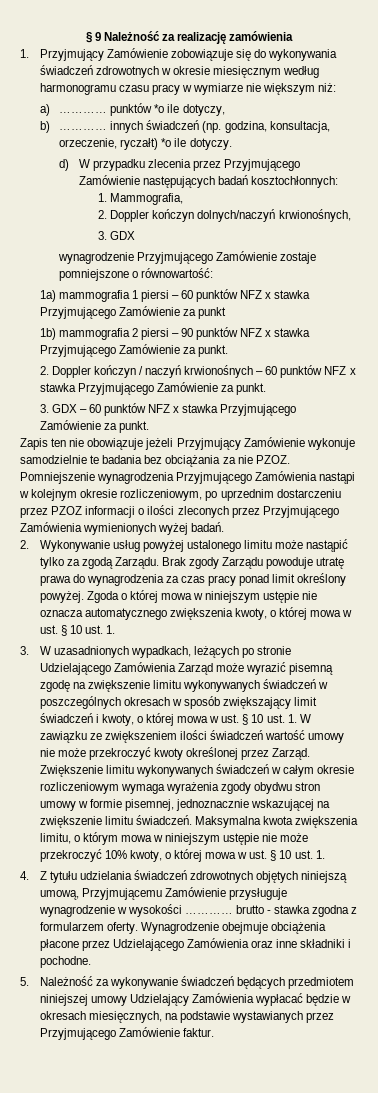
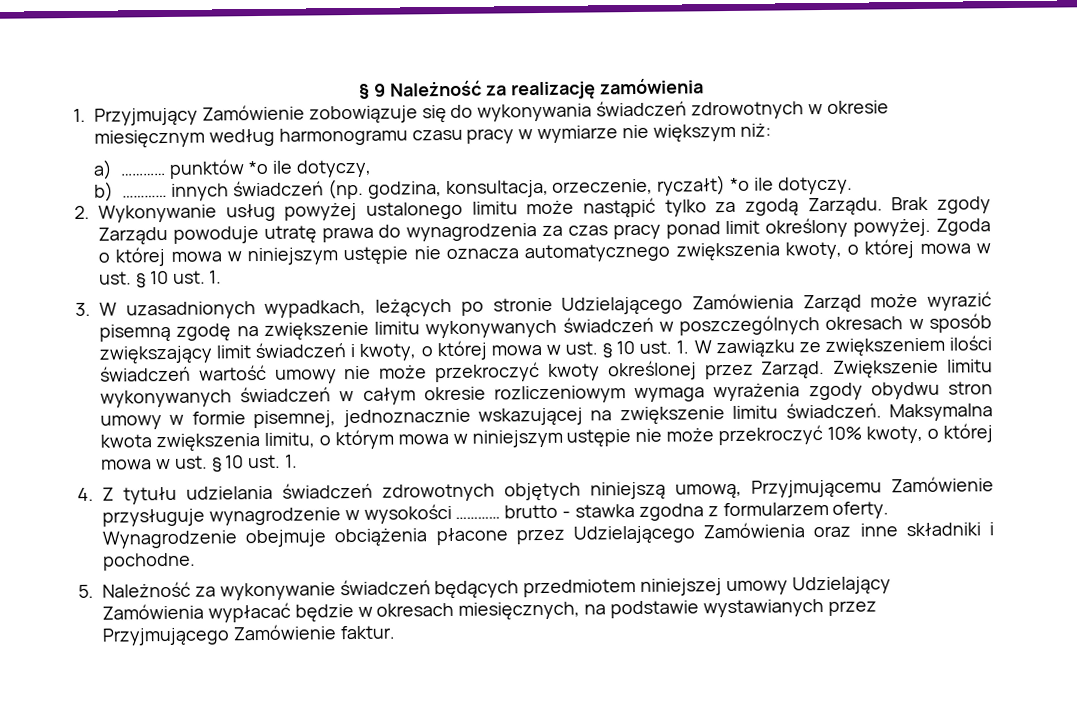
[59,159,301,171] [78,175,338,188] [98,193,184,205] [98,209,351,222] [98,231,136,240] [58,251,317,264] [59,268,214,281] [39,289,311,302] [39,306,226,319] [39,327,311,340] [39,344,228,357] [39,365,356,378] [39,382,266,395] [39,403,297,416] [39,420,149,433] [20,437,355,450] [20,455,290,467] [20,471,356,484] [19,489,341,501] [20,505,339,518] [20,522,225,535] // d) W przypadku zlecenia przez Przyjmującego Zamówienie następujących badań kosztochłonnych: // 1. Mammografia, // 2. Doppler kończyn dolnych/naczyń krwionośnych, // 3. GDX // wynagrodzenie Przyjmującego Zamówienie zostaje pomniejszone o równowartość: // 1a) mammografia 1 piersi – 60 punktów NFZ x stawka Przyjmującego Zamówienie za punkt // 1b) mammografia 2 piersi – 90 punktów NFZ x stawka Przyjmującego Zamówienie za punkt. // 2. Doppler kończyn / naczyń krwionośnych – 60 punktów NFZ x stawka Przyjmującego Zamówienie za punkt. // 3. GDX – 60 punktów NFZ x stawka Przyjmującego Zamówienie za punkt. // Zapis ten nie obowiązuje jeżeli Przyjmujący Zamówienie wykonuje samodzielnie te badania bez obciążania za nie PZOZ. Pomniejszenie wynagrodzenia Przyjmującego Zamówienia nastąpi w kolejnym okresie rozliczeniowym, po uprzednim dostarczeniu przez PZOZ informacji o ilości zleconych przez Przyjmującego Zamówienia wymienionych wyżej badań. -> (853, 185) none

